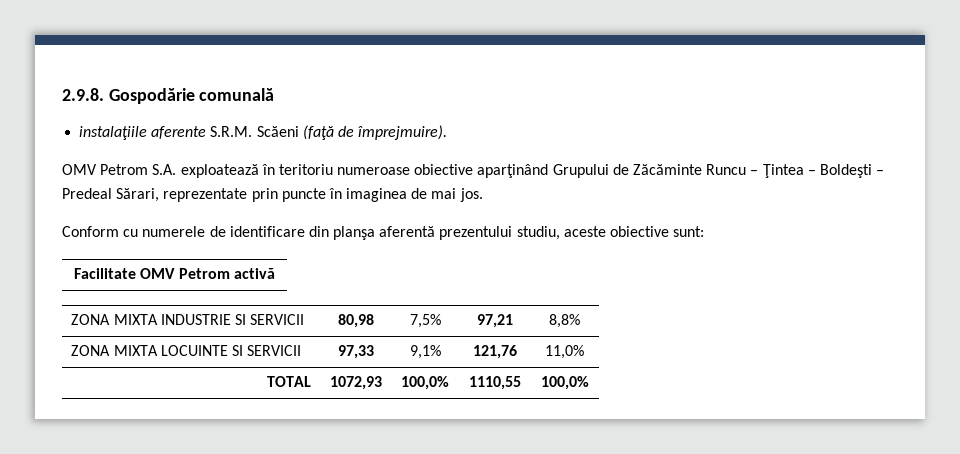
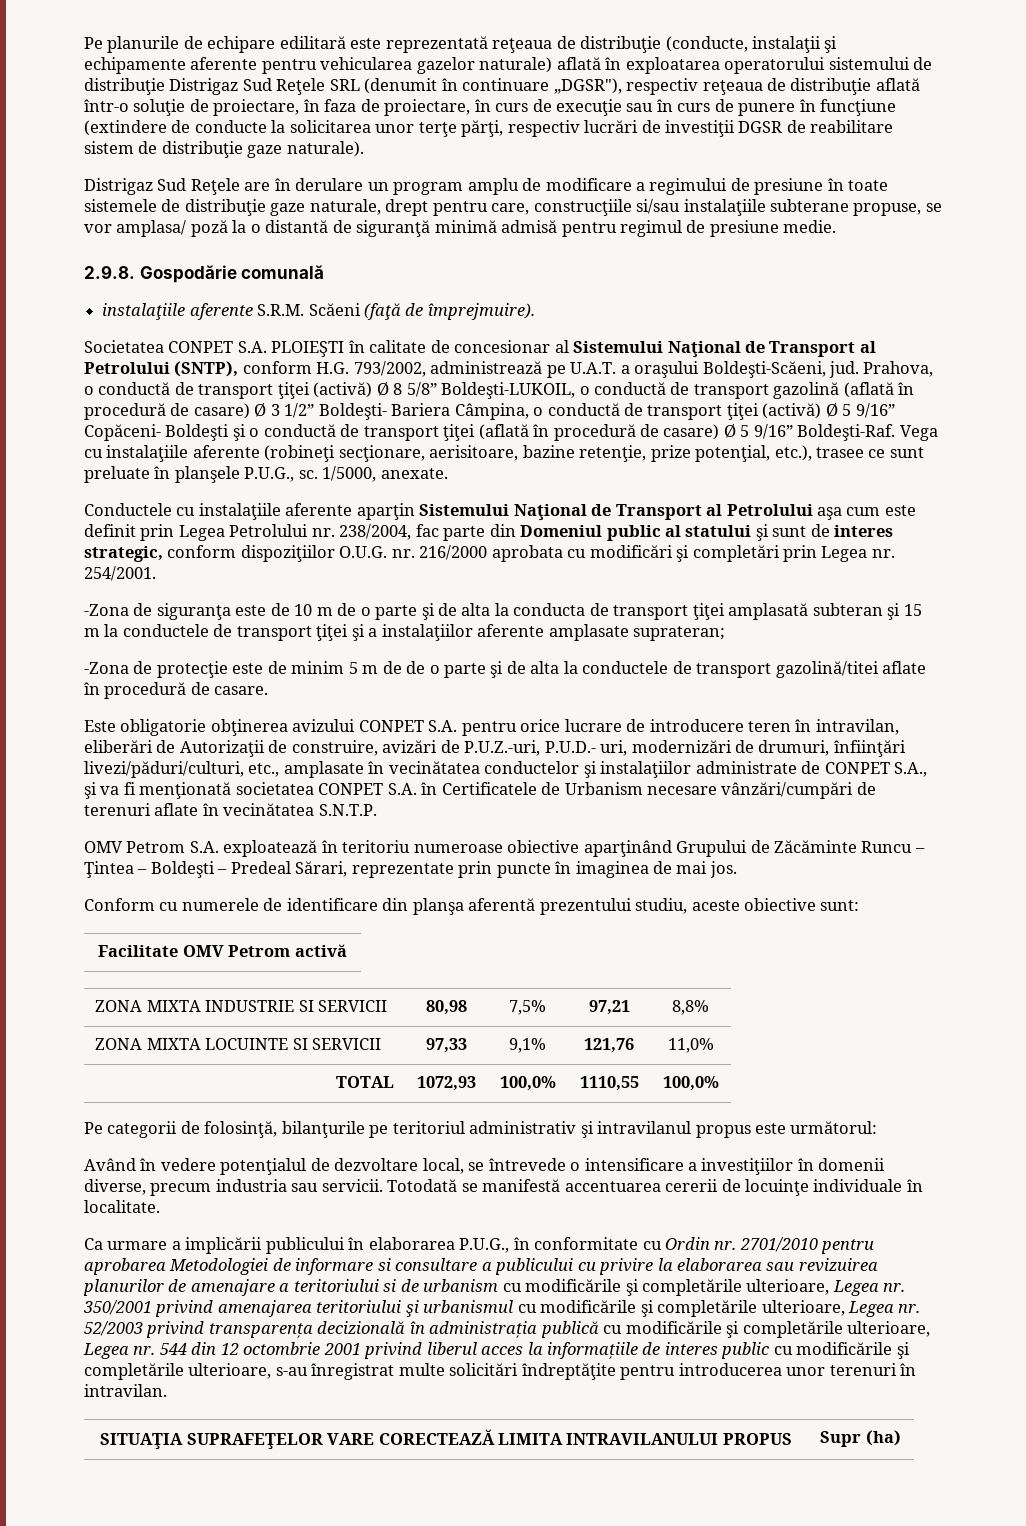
(62, 94) none -> [84,36,838,53] [84,57,933,74] [84,78,920,95] [84,99,897,116] [84,120,894,137] [84,141,364,158] [84,178,889,195] [84,199,942,216] [84,220,837,237] Pe planurile de echipare edilitară este reprezentată reţeaua de distribuţie (conducte, instalaţii şi echipamente aferente pentru vehicularea gazelor naturale) aflată în exploatarea operatorului sistemului de distribuţie Distrigaz Sud Reţele SRL (denumit în continuare „DGSR"), respectiv reţeaua de distribuţie aflată într-o soluţie de proiectare, în faza de proiectare, în curs de execuţie sau în curs de punere în funcţiune (extindere de conducte la solicitarea unor terţe părţi, respectiv lucrări de investiţii DGSR de reabilitare sistem de distribuţie gaze naturale). // Distrigaz Sud Reţele are în derulare un program amplu de modificare a regimului de presiune în toate sistemele de distribuţie gaze naturale, drept pentru care, construcţiile si/sau instalaţiile subterane propuse, se vor amplasa/ poză la o distantă de siguranţă minimă admisă pentru regimul de presiune medie. //
(448, 132) none -> [84,340,876,358] [84,361,934,378] [84,382,915,399] [84,403,895,420] [84,424,938,441] [84,445,924,462] [84,466,448,483] [84,503,916,521] [84,524,894,541] [84,545,895,562] [84,566,156,581] [84,603,922,620] [84,624,726,641] [84,661,927,678] [84,682,269,699] [84,719,899,736] [84,740,906,757] [84,761,928,778] [84,782,876,799] [84,803,377,816] // Societatea CONPET S.A. PLOIEŞTI în calitate de concesionar al Sistemului Naţional de Transport al Petrolului (SNTP), conform H.G. 793/2002, administrează pe U.A.T. a oraşului Boldeşti-Scăeni, jud. Prahova, o conductă de transport ţiţei (activă) Ø 8 5/8” Boldeşti-LUKOIL, o conductă de transport gazolină (aflată în procedură de casare) Ø 3 1/2” Boldeşti- Bariera Câmpina, o conductă de transport ţiţei (activă) Ø 5 9/16” Copăceni- Boldeşti şi o conductă de transport ţiţei (aflată în procedură de casare) Ø 5 9/16” Boldeşti-Raf. Vega cu instalaţiile aferente (robineţi secţionare, aerisitoare, bazine retenţie, prize potenţial, etc.), trasee ce sunt preluate în planşele P.U.G., sc. 1/5000, anexate. // Conductele cu instalaţiile aferente aparţin Sistemului Naţional de Transport al Petrolului aşa cum este definit prin Legea Petrolului nr. 238/2004, fac parte din Domeniul public al statului şi sunt de interes strategic, conform dispoziţiilor O.U.G. nr. 216/2000 aprobata cu modificări şi completări prin Legea nr. 254/2001. // -Zona de siguranţa este de 10 m de o parte şi de alta la conducta de transport ţiţei amplasată subteran şi 15 m la conductele de transport ţiţei şi a instalaţiilor aferente amplasate suprateran; // -Zona de protecţie este de minim 5 m de de o parte şi de alta la conductele de transport gazolină/titei aflate în procedură de casare. // Este obligatorie obţinerea avizului CONPET S.A. pentru orice lucrare de introducere teren în intravilan, eliberări de Autorizaţii de construire, avizări de P.U.Z.-uri, P.U.D.- uri, modernizări de drumuri, înfiinţări livezi/păduri/culturi, etc., amplasate în vecinătatea conductelor şi instalaţiilor administrate de CONPET S.A., şi va fi menţionată societatea CONPET S.A. în Certificatele de Urbanism necesare vânzări/cumpări de terenuri aflate în vecinătatea S.N.T.P.
(589, 383) none -> [84,1121,878,1138] [84,1158,886,1175] [84,1179,923,1196] [84,1200,160,1213] [84,1237,875,1254] [84,1258,878,1275] [83,1279,906,1296] [83,1300,921,1317] [84,1321,931,1338] [83,1342,910,1359] [84,1363,917,1380] [84,1384,167,1397] [100,1429,792,1450] [820,1430,901,1447] // Pe categorii de folosinţă, bilanţurile pe teritoriul administrativ şi intravilanul propus este următorul: // Având în vedere potenţialul de dezvoltare local, se întrevede o intensificare a investiţiilor în domenii diverse, precum industria sau servicii. Totodată se manifestă accentuarea cererii de locuinţe individuale în localitate. // Ca urmare a implicării publicului în elaborarea P.U.G., în conformitate cu Ordin nr. 2701/2010 pentru aprobarea Metodologiei de informare si consultare a publicului cu privire la elaborarea sau revizuirea planurilor de amenajare a teritoriului si de urbanism cu modificările şi completările ulterioare, Legea nr. 350/2001 privind amenajarea teritoriului şi urbanismul cu modificările şi completările ulterioare, Legea nr. 52/2003 privind transparența decizională în administrația publică cu modificările şi completările ulterioare, Legea nr. 544 din 12 octombrie 2001 privind liberul acces la informațiile de interes public cu modificările şi completările ulterioare, s-au înregistrat multe solicitări îndreptăţite pentru introducerea unor terenuri în intravilan. // SITUAŢIA SUPRAFEŢELOR VARE CORECTEAZĂ LIMITA INTRAVILANULUI PROPUS | Supr (ha)

